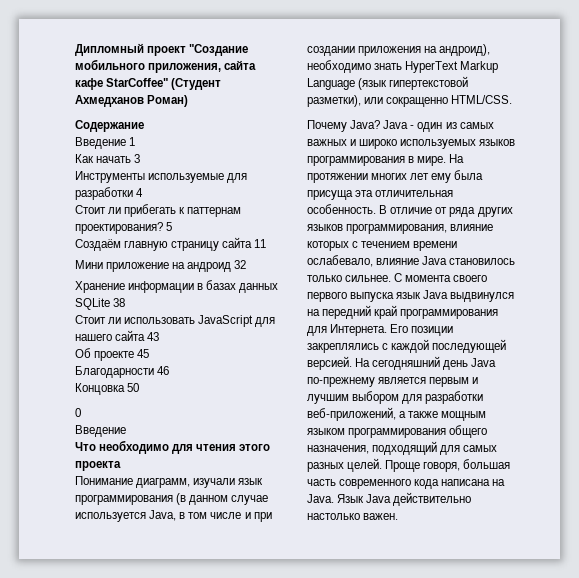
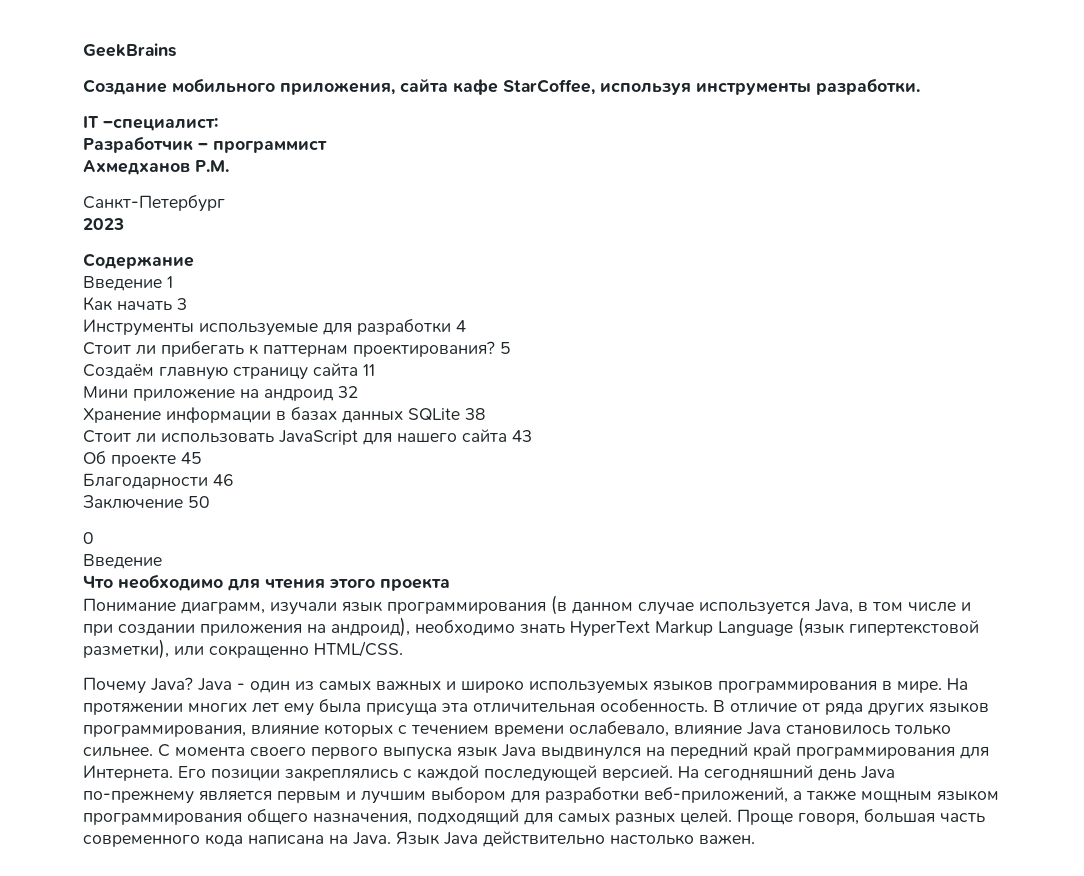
[75,43,249,56] Дипломный проект "Создание -> [83,43,176,57] [83,79,167,95] GeekBrains // Создание
[106,78,222,90] [75,95,189,107] StarCoffee" (Студент Ахмедханов Роман) -> [503,78,920,95] [83,116,218,131] [83,136,327,153] [83,160,229,175] [83,194,225,212] [83,218,124,230] StarCoffee, используя инструменты разработки. // IT –специалист: // Разработчик – программист // Ахмедханов Р.М. // Санкт-Петербург // 2023
[75,383,125,395] Концовка -> [83,495,183,509] Заключение

